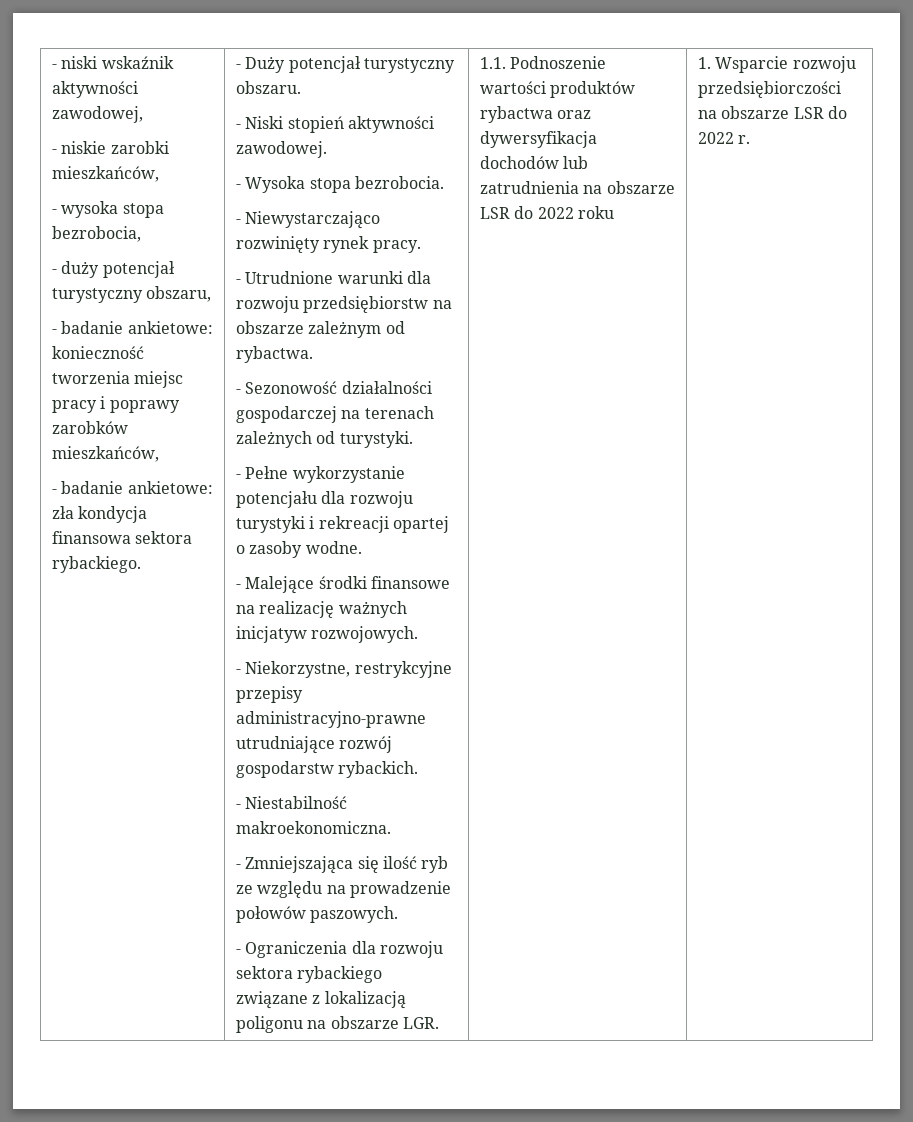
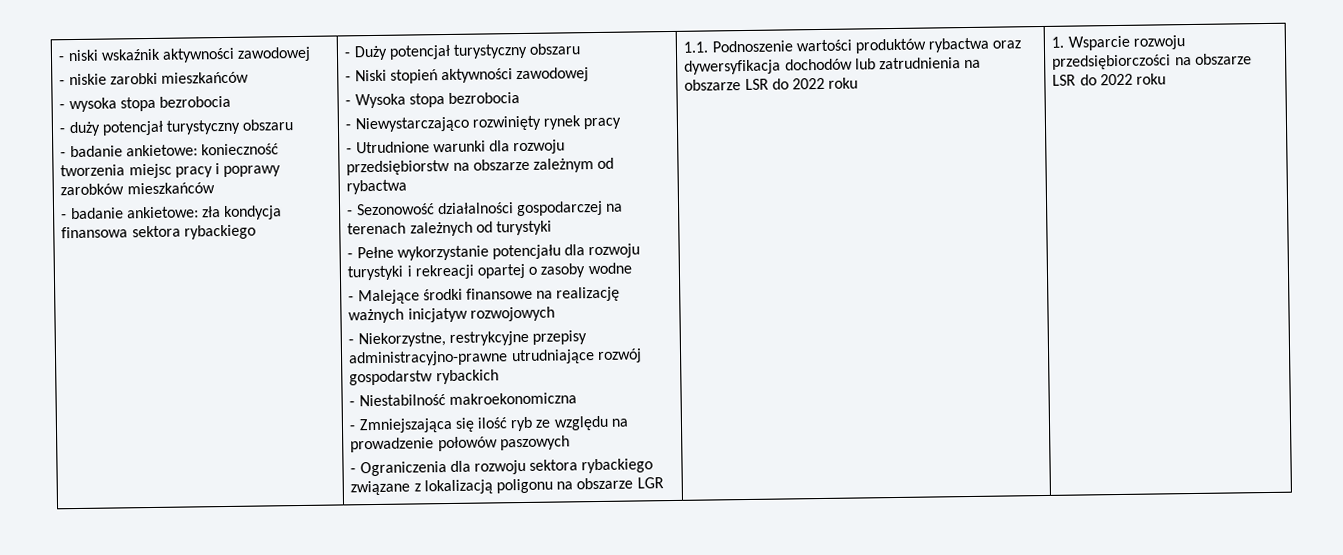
[52,106,144,123] zawodowej, -> [237,46,312,62] zawodowej
[52,166,160,182] mieszkańców, -> [161,71,250,84] mieszkańców
[52,226,142,242] bezrobocia, -> [159,95,232,108] bezrobocia
[146,286,212,302] obszaru, -> [242,119,294,131] obszaru
[52,446,160,462] mieszkańców, -> [126,182,215,195] mieszkańców
[52,556,142,573] rybackiego. -> [183,224,256,240] rybackiego
[236,81,302,94] obszaru. -> [529,43,581,55] obszaru
[236,141,328,158] zawodowej. -> [516,67,590,83] zawodowej
[355,176,445,189] bezrobocia. -> [448,92,521,104] bezrobocia
[372,240,421,253] pracy. -> [583,117,622,130] pracy
[236,346,314,363] rybactwa. -> [346,179,408,195] rybactwa
[339,431,413,448] turystyki. -> [496,220,553,236] turystyki
[305,541,362,554] wodne. -> [587,262,632,275] wodne
[311,626,419,643] rozwojowych. -> [469,306,555,322] rozwojowych
[338,761,419,778] rybackich. -> [435,369,499,385] rybackich
[236,821,392,834] makroekonomiczna. -> [448,392,577,406] makroekonomiczna
[310,906,399,923] paszowych. -> [499,435,570,451] paszowych
[403,1017,440,1029] LGR. -> [636,477,664,489] LGR
[738,135,751,144] r. -> [1136,73,1167,85] roku

